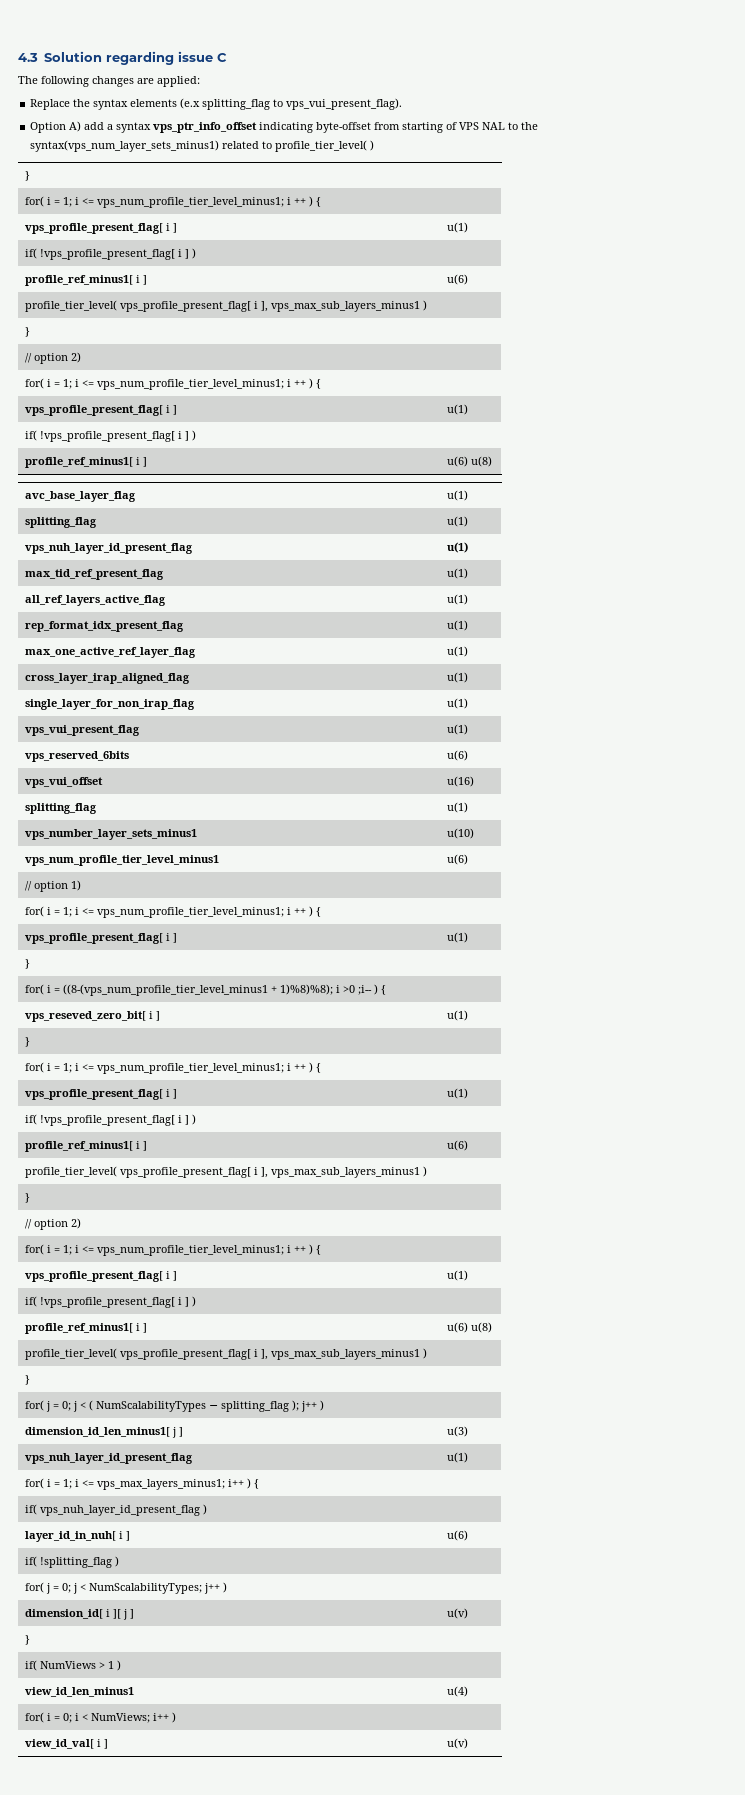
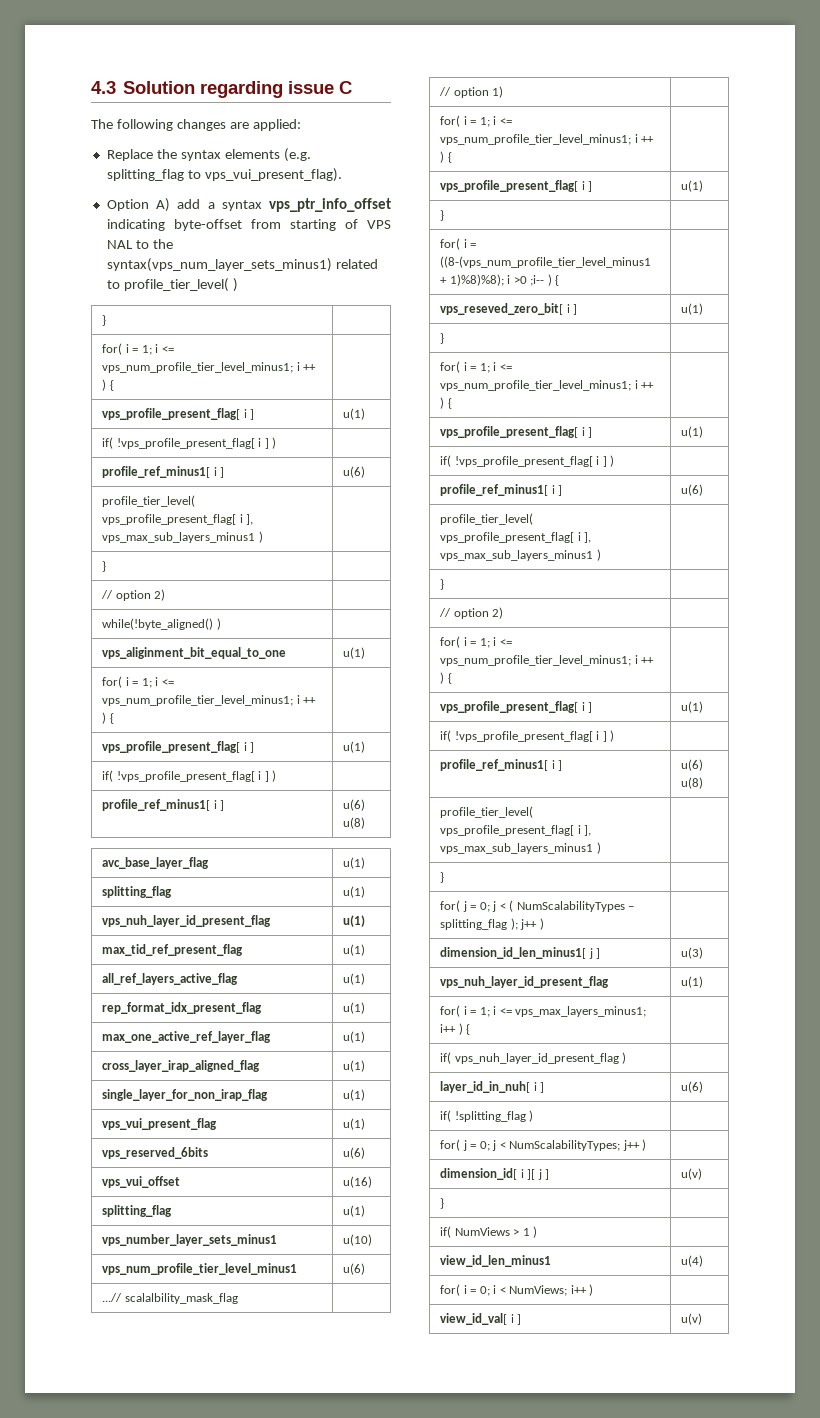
[180,98,201,109] (e.x -> [283,148,311,162] (e.g.
(82, 357) none -> [102,618,221,630] [102,647,287,659] [343,647,366,659] // while(!byte_aligned() ) | // vps_aliginment_bit_equal_to_one | u(1)
(469, 859) none -> [102,1293,238,1304] // ...// scalalbility_mask_flag |

